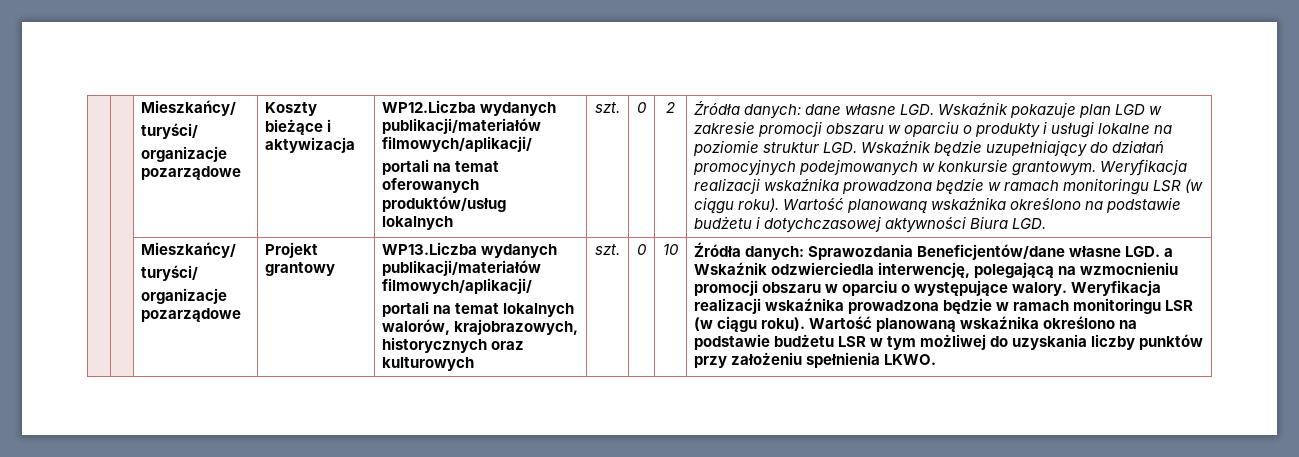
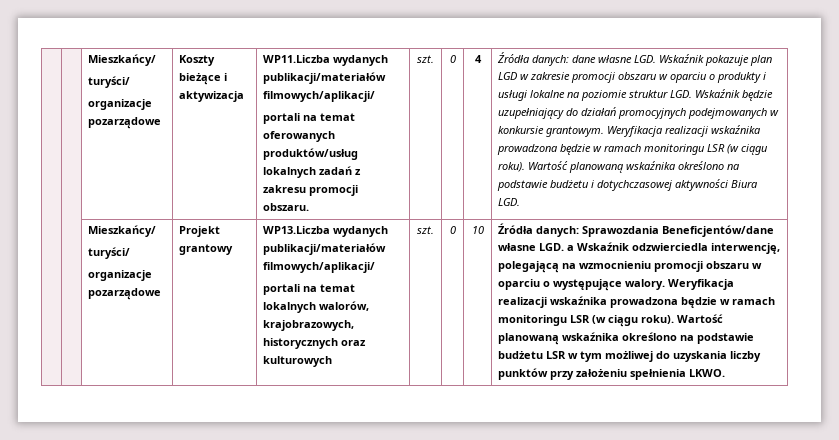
[381,100,476,113] WP12.Liczba -> [263,55,331,63] WP11.Liczba
[595,102,620,113] [637,102,647,113] [666,102,675,113] | szt. | 0 | 2 -> [319,166,362,175] [263,185,359,196] [263,203,310,211] [417,55,434,63] [449,55,456,63] [474,55,482,63] zadań z zakresu promocji obszaru. | szt. | 0 | 4

